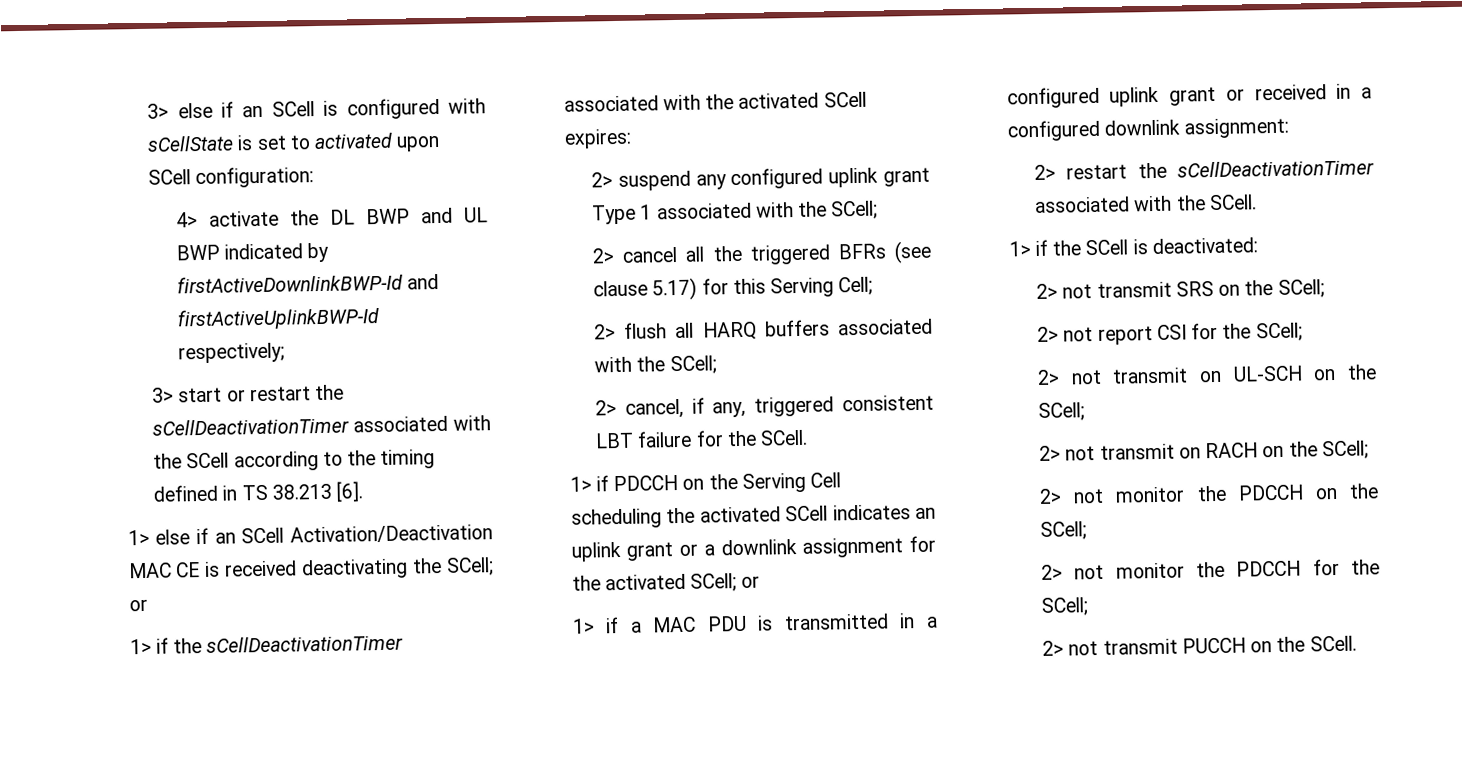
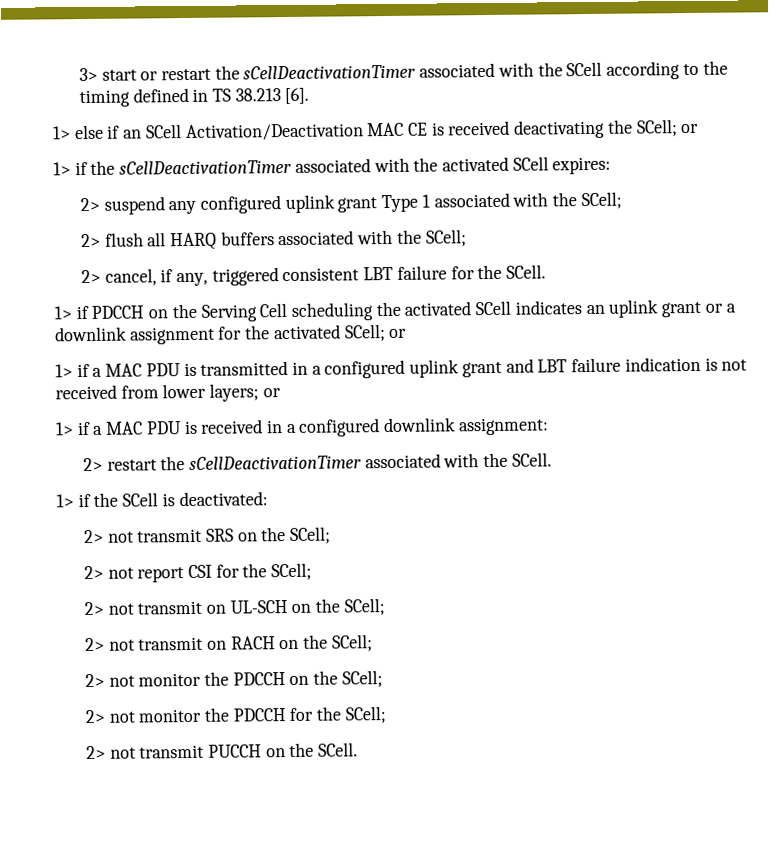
[147,97,487,120] [147,132,441,152] [148,166,315,189] [175,207,488,228] [175,242,330,263] [176,273,439,294] [176,307,380,331] [177,342,285,364] [152,387,175,403] 3> else if an SCell is configured with sCellState is set to activated upon SCell configuration: // 4> activate the DL BWP and UL BWP indicated by firstActiveDownlinkBWP-Id and firstActiveUplinkBWP-Id respectively; // 3> -> [78,67,98,82] 3>
[592,240,932,265] [593,276,874,301] // 2> cancel all the triggered BFRs (see clause 5.17) for this Serving Cell; -> (622, 200) none
[1225,88,1245,101] or -> [505,356,748,373] [54,383,281,402] [54,420,198,436] and LBT failure indication is not received from lower layers; or // 1> if a MAC PDU is

